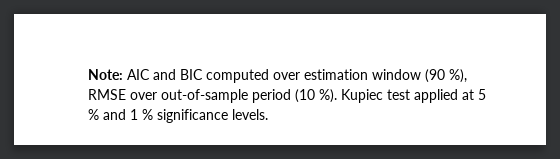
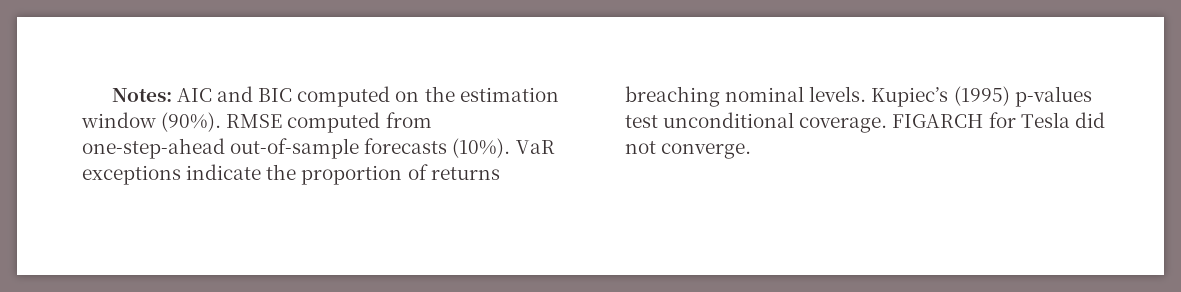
[88,69,123,80] Note: -> [111,88,172,102] Notes:
[273,69,467,83] [88,89,486,103] [88,109,268,123] over estimation window (90 %), RMSE over out-of-sample period (10 %). Kupiec test applied at 5 % and 1 % significance levels. -> [395,86,559,102] [81,112,432,133] [82,138,555,159] [82,164,500,185] [625,86,1092,107] [625,112,1105,133] [625,141,752,159] on the estimation window (90%). RMSE computed from one-step-ahead out-of-sample forecasts (10%). VaR exceptions indicate the proportion of returns breaching nominal levels. Kupiec’s (1995) p-values test unconditional coverage. FIGARCH for Tesla did not converge.

